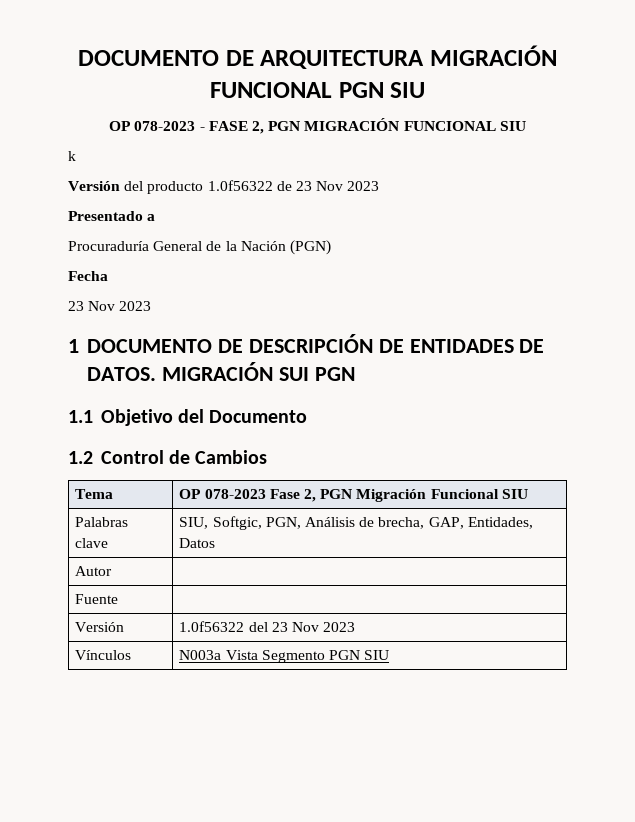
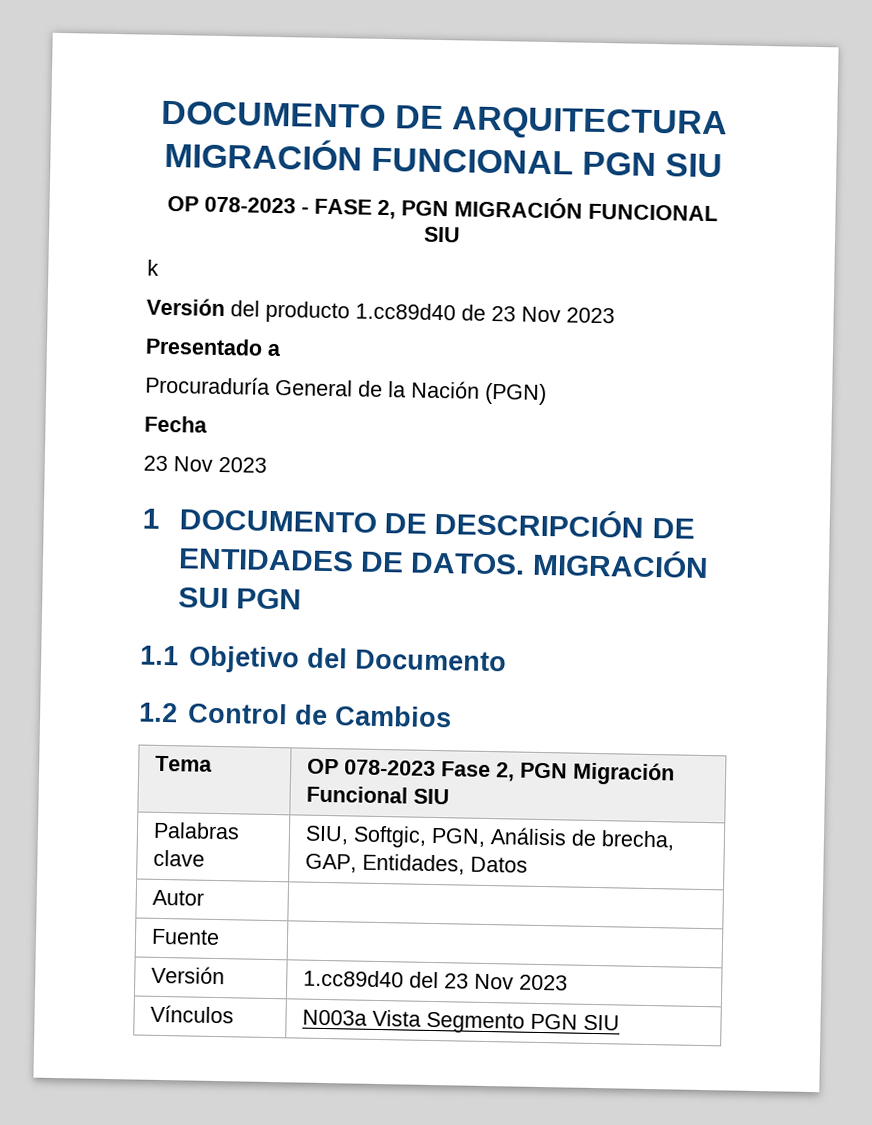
[207,180,273,191] 1.0f56322 -> [355,302,456,321] 1.cc89d40
[179,621,245,632] 1.0f56322 -> [303,969,405,988] 1.cc89d40

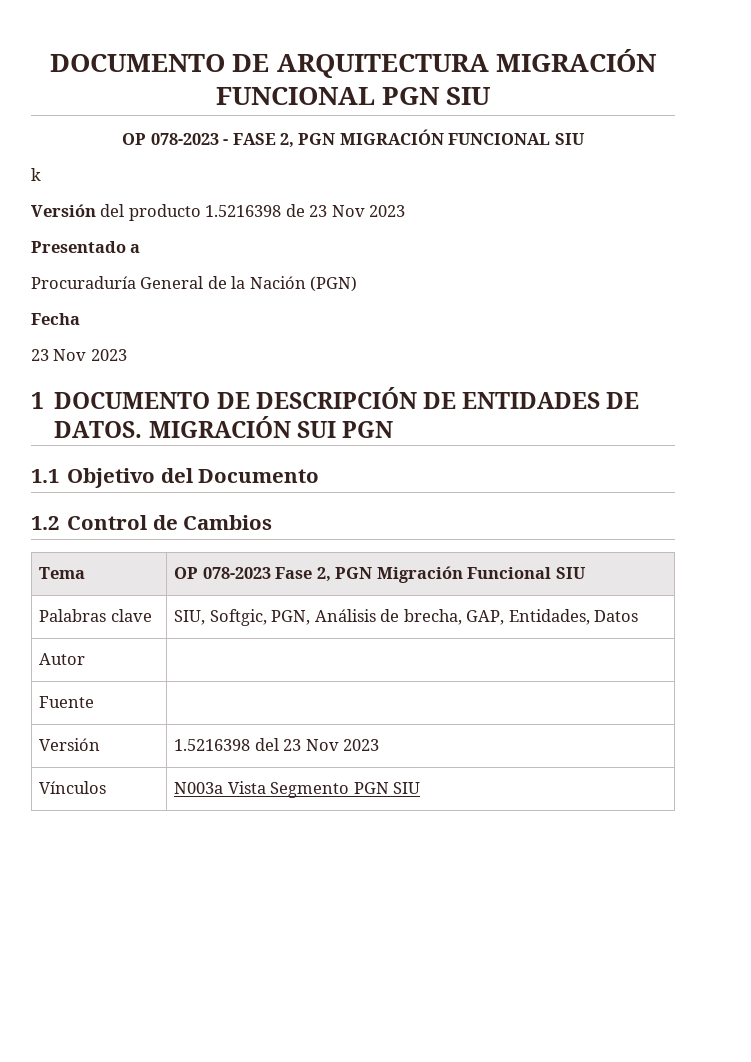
[355,302,456,321] 1.cc89d40 -> [205,205,282,217] 1.5216398
[303,969,405,988] 1.cc89d40 -> [174,739,251,751] 1.5216398

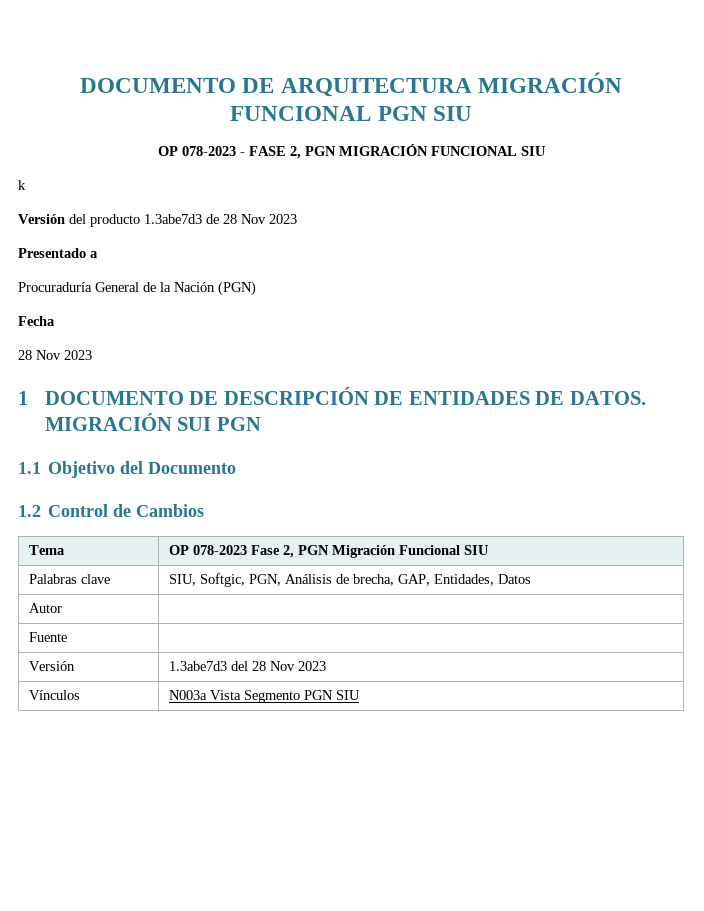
[205,204,328,217] 1.5216398 de 23 -> [144,214,237,224] 1.3abe7d3 de 28
[31,349,49,361] 23 -> [18,350,32,360] 28
[174,738,302,751] 1.5216398 del 23 -> [169,661,267,671] 1.3abe7d3 del 28

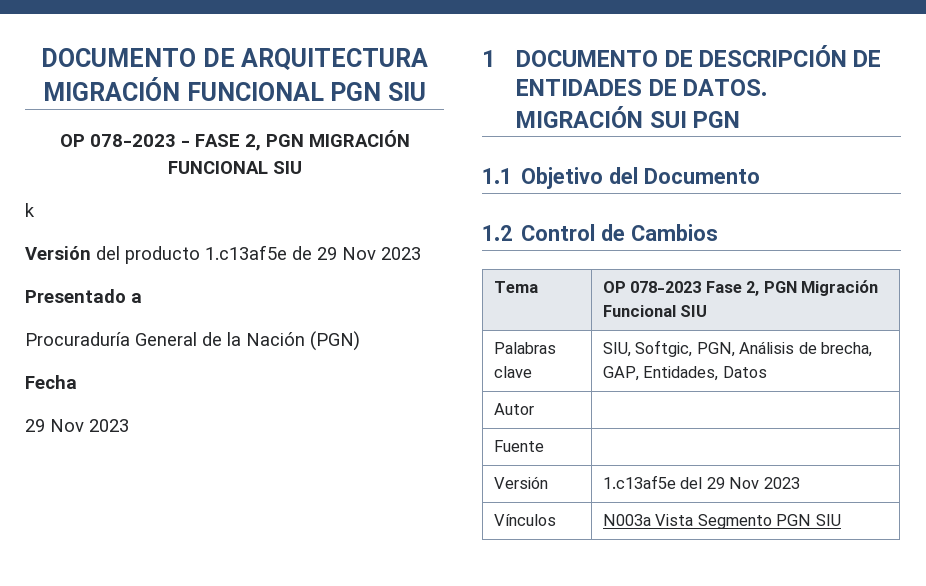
[144,214,237,224] 1.3abe7d3 de 28 -> [205,245,337,260] 1.c13af5e de 29
[18,350,32,360] 28 -> [25,419,45,432] 29
[169,661,267,671] 1.3abe7d3 del 28 -> [602,475,725,489] 1.c13af5e del 29

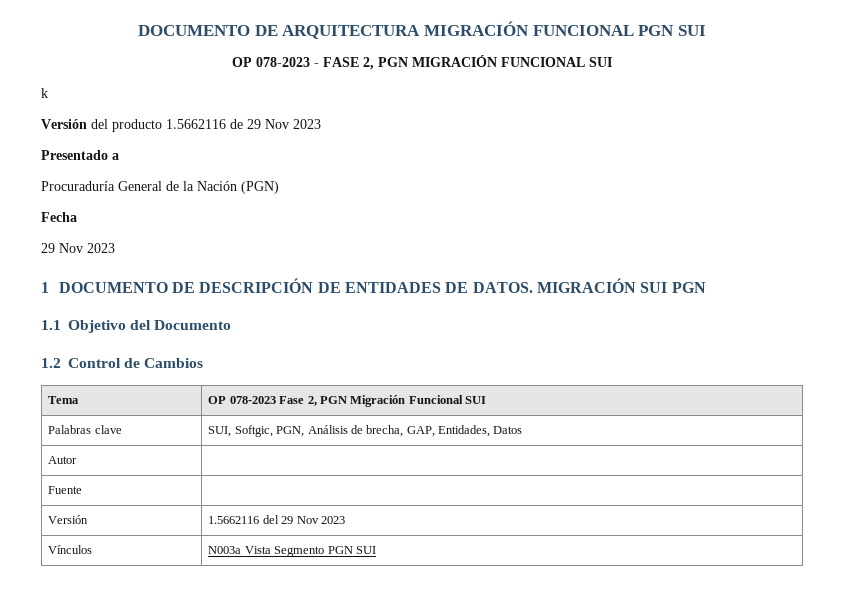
[388,82,427,101] SIU -> [677,25,706,36] SUI
[272,161,302,174] SIU -> [589,57,612,67] SUI
[205,245,287,260] 1.c13af5e -> [166,119,226,129] 1.5662116
[680,305,708,317] SIU -> [464,396,486,404] SUI
[602,342,631,357] SIU, -> [208,426,232,437] SUI,
[602,475,676,489] 1.c13af5e -> [208,516,260,524] 1.5662116
[815,514,841,526] SIU -> [355,546,376,554] SUI

